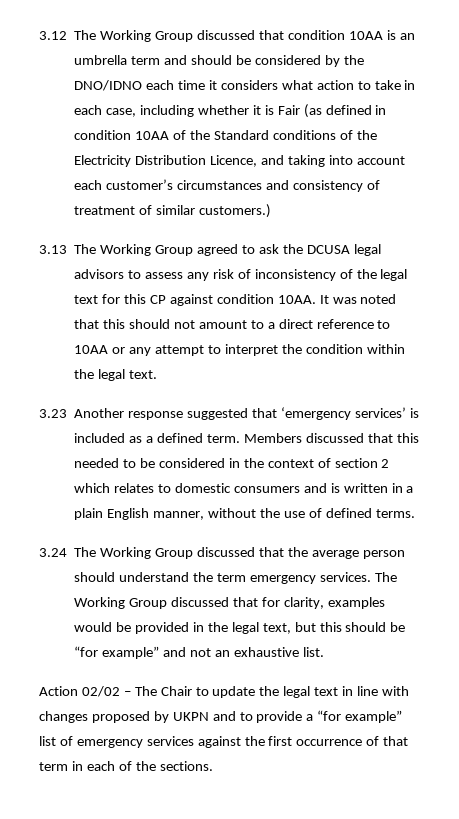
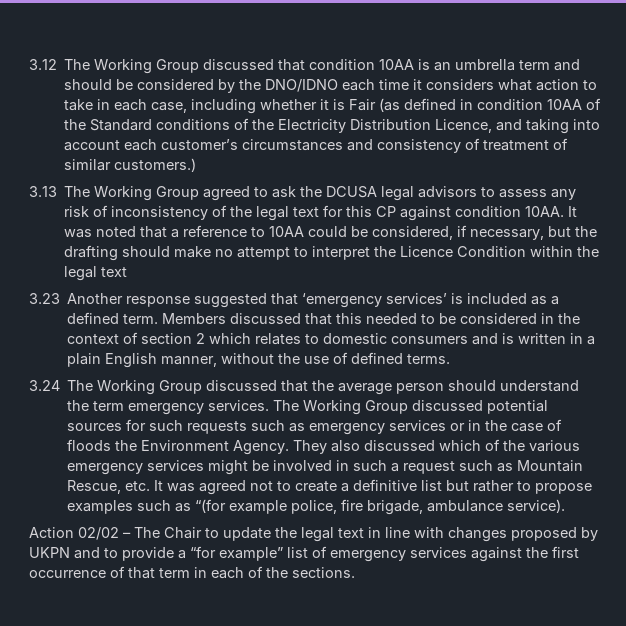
[103,319,391,329] [74,345,152,356] this should not amount to a direct reference to 10AA or any -> [171,225,598,240] [64,245,234,261] a reference to 10AA could be considered, if necessary, but the drafting should make no
[305,344,363,354] condition -> [400,246,527,257] Licence Condition
[129,370,158,379] text. -> [101,267,128,277] text
[232,597,385,609] [74,622,406,634] [74,646,324,659] that for clarity, examples would be provided in the legal text, but this should be “for example” and not an exhaustive list. -> [487,400,549,414] [67,419,563,435] [67,439,581,455] [67,460,584,475] [67,479,593,495] [67,499,566,515] potential sources for such requests such as emergency services or in the case of floods the Environment Agency. They also discussed which of the various emergency services might be involved in such a request such as Mountain Rescue, etc. It was agreed not to create a definitive list but rather to propose examples such as “(for example police, fire brigade, ambulance service).

